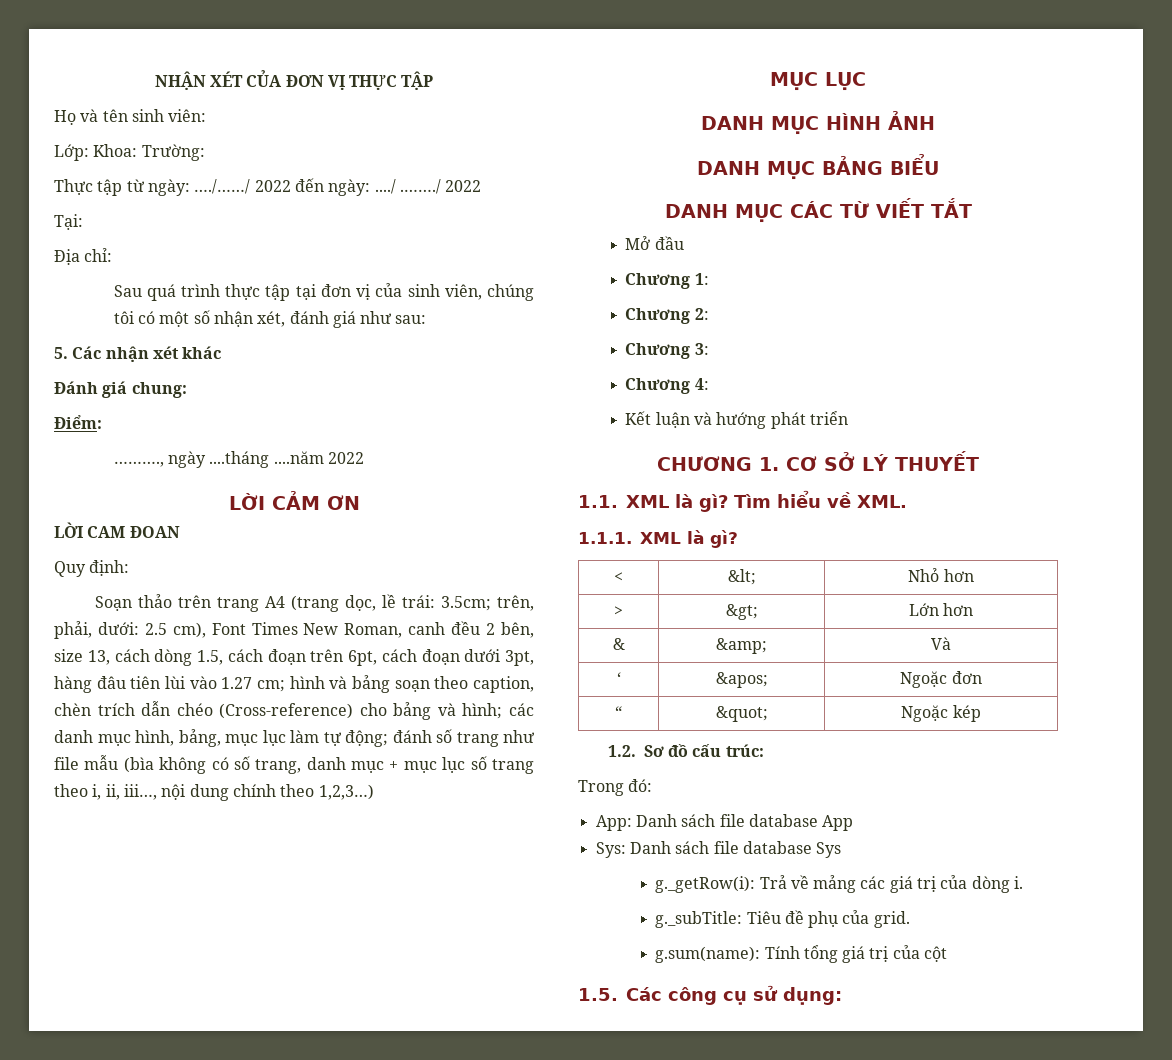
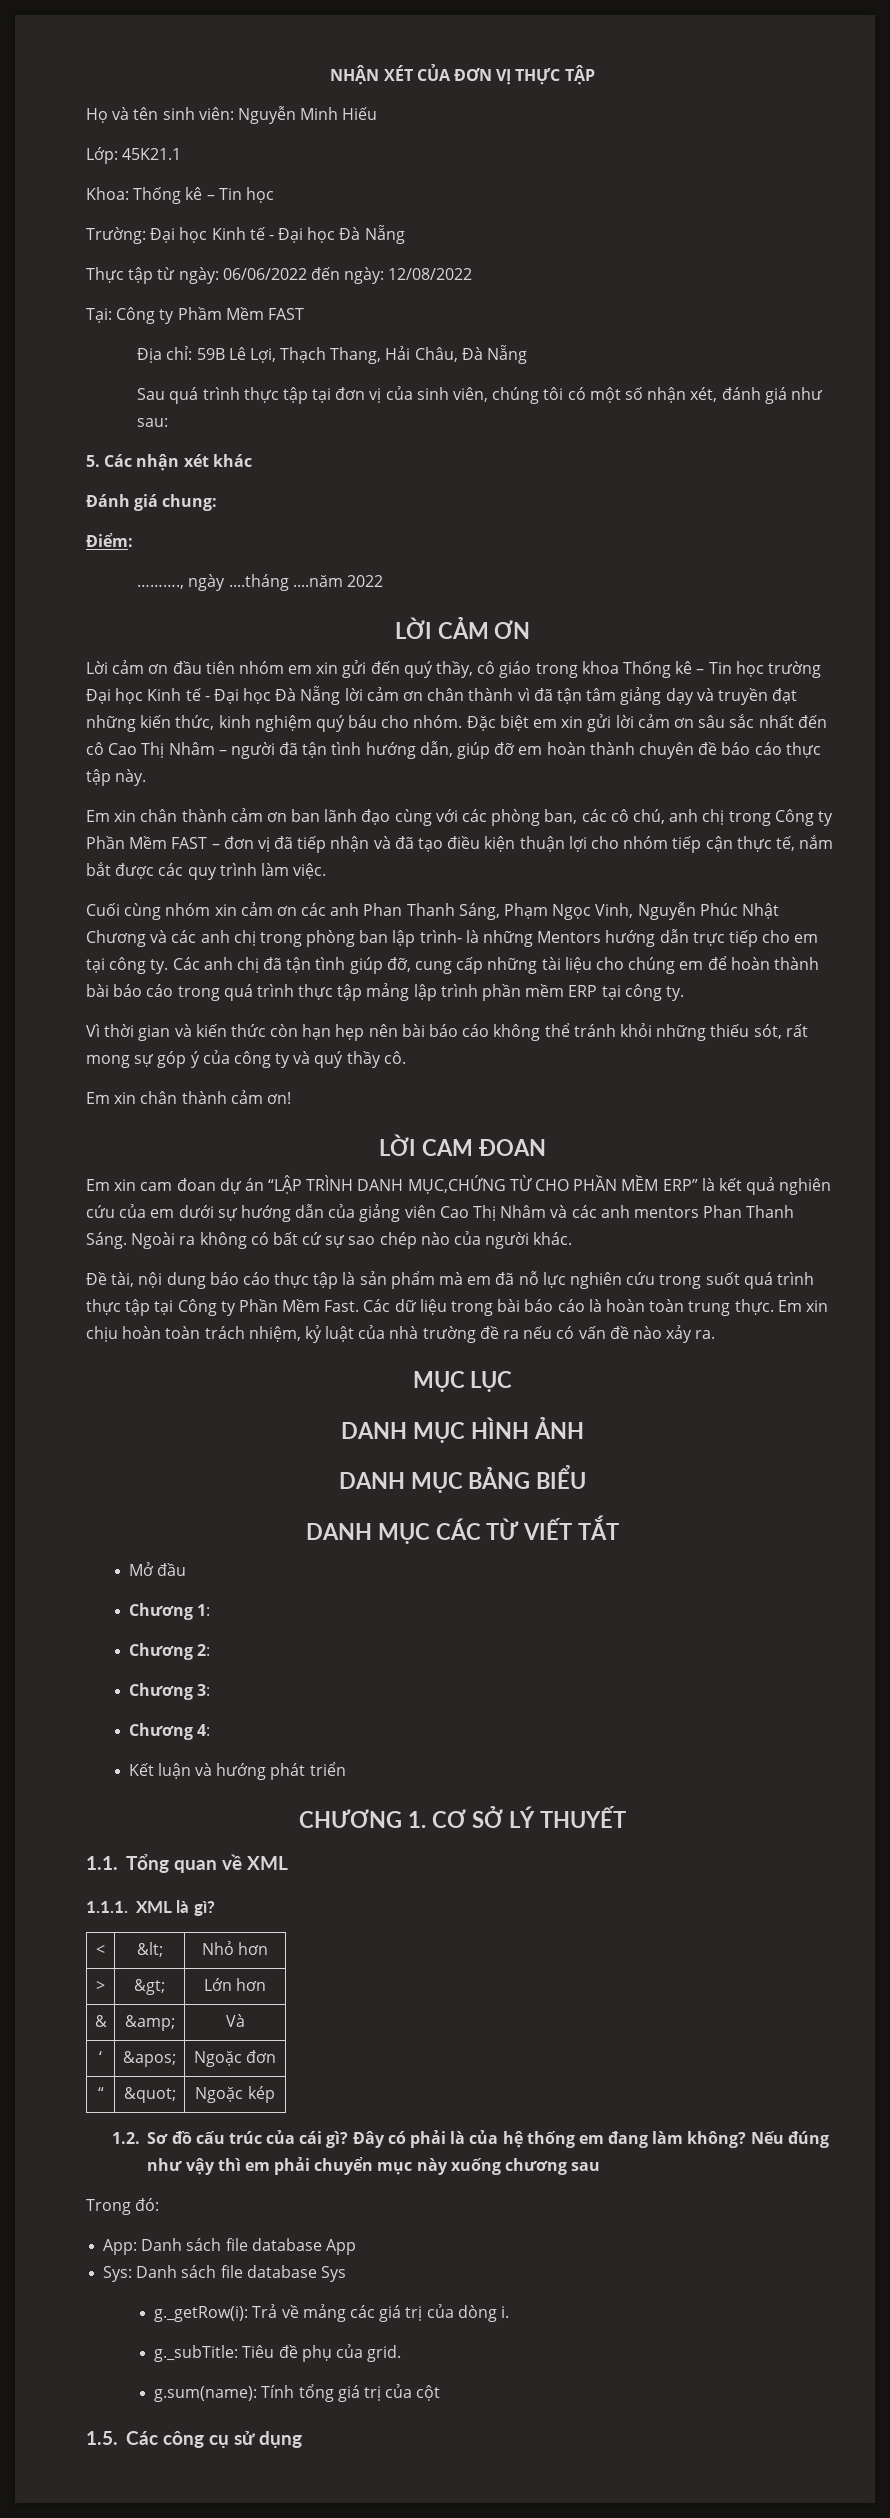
[54,144,205,161] [54,178,482,196] [54,214,83,230] [54,248,113,265] // Lớp: Khoa: Trường: // Thực tập từ ngày: …./……/ 2022 đến ngày: ..../ .……./ 2022 // Tại: // Địa chỉ: -> [237,106,378,124] [86,147,182,164] [86,187,274,204] [86,225,405,244] [86,267,473,284] [86,307,304,324] [137,345,528,364] Nguyễn Minh Hiếu // Lớp: 45K21.1 // Khoa: Thống kê – Tin học // Trường: Đại học Kinh tế - Đại học Đà Nẵng // Thực tập từ ngày: 06/06/2022 đến ngày: 12/08/2022 // Tại: Công ty Phầm Mềm FAST // Địa chỉ: 59B Lê Lợi, Thạch Thang, Hải Châu, Đà Nẵng
[54,522,180,538] [54,560,130,577] [95,594,534,612] [54,621,535,639] [54,649,534,666] [54,675,534,693] [54,701,534,720] [54,729,535,747] [54,755,534,774] [54,784,374,801] LỜI CAM ĐOAN // Quy định: // Soạn thảo trên trang A4 (trang dọc, lề trái: 3.5cm; trên, phải, dưới: 2.5 cm), Font Times New Roman, canh đều 2 bên, size 13, cách dòng 1.5, cách đoạn trên 6pt, cách đoạn dưới 3pt, hàng đâu tiên lùi vào 1.27 cm; hình và bảng soạn theo caption, chèn trích dẫn chéo (Cross-reference) cho bảng và hình; các danh mục hình, bảng, mục lục làm tự động; đánh số trang như file mẫu (bìa không có số trang, danh mục + mục lục số trang theo i, ii, iii…, nội dung chính theo 1,2,3…) -> [86,660,821,678] [86,686,798,705] [86,714,827,732] [86,741,821,759] [86,769,147,786] [86,808,833,826] [86,835,834,853] [86,862,327,880] [86,902,779,920] [86,929,819,947] [86,956,819,974] [86,983,684,1001] [86,1023,808,1041] [86,1050,406,1068] [86,1090,291,1104] [379,1134,546,1156] [86,1175,832,1195] [86,1204,795,1222] [86,1231,573,1249] [86,1271,814,1289] [86,1299,828,1316] [86,1325,716,1343] Lời cảm ơn đầu tiên nhóm em xin gửi đến quý thầy, cô giáo trong khoa Thống kê – Tin học trường Đại học Kinh tế - Đại học Đà Nẵng lời cảm ơn chân thành vì đã tận tâm giảng dạy và truyền đạt những kiến thức, kinh nghiệm quý báu cho nhóm. Đặc biệt em xin gửi lời cảm ơn sâu sắc nhất đến cô Cao Thị Nhâm – người đã tận tình hướng dẫn, giúp đỡ em hoàn thành chuyên đề báo cáo thực tập này. // Em xin chân thành cảm ơn ban lãnh đạo cùng với các phòng ban, các cô chú, anh chị trong Công ty Phần Mềm FAST – đơn vị đã tiếp nhận và đã tạo điều kiện thuận lợi cho nhóm tiếp cận thực tế, nắm bắt được các quy trình làm việc. // Cuối cùng nhóm xin cảm ơn các anh Phan Thanh Sáng, Phạm Ngọc Vinh, Nguyễn Phúc Nhật Chương và các anh chị trong phòng ban lập trình- là những Mentors hướng dẫn trực tiếp cho em tại công ty. Các anh chị đã tận tình giúp đỡ, cung cấp những tài liệu cho chúng em để hoàn thành bài báo cáo trong quá trình thực tập mảng lập trình phần mềm ERP tại công ty. // Vì thời gian và kiến thức còn hạn hẹp nên bài báo cáo không thể tránh khỏi những thiếu sót, rất mong sự góp ý của công ty và quý thầy cô. // Em xin chân thành cảm ơn! // LỜI CAM ĐOAN // Em xin cam đoan dự án “LẬP TRÌNH DANH MỤC,CHỨNG TỪ CHO PHẦN MỀM ERP” là kết quả nghiên cứu của em dưới sự hướng dẫn của giảng viên Cao Thị Nhâm và các anh mentors Phan Thanh Sáng. Ngoài ra không có bất cứ sự sao chép nào của người khác. // Đề tài, nội dung báo cáo thực tập là sản phẩm mà em đã nỗ lực nghiên cứu trong suốt quá trình thực tập tại Công ty Phần Mềm Fast. Các dữ liệu trong bài báo cáo là hoàn toàn trung thực. Em xin chịu hoàn toàn trách nhiệm, kỷ luật của nhà trường đề ra nếu có vấn đề nào xảy ra.
[626,490,907,512] XML là gì? Tìm hiểu về XML. -> [125,1854,289,1873] Tổng quan về XML
[725,744,764,757] trúc: -> [228,2130,829,2148] [147,2157,601,2175] trúc của cái gì? Đây có phải là của hệ thống em đang làm không? Nếu đúng như vậy thì em phải chuyển mục này xuống chương sau
[783,987,842,1005] dụng: -> [259,2431,303,2448] dụng

